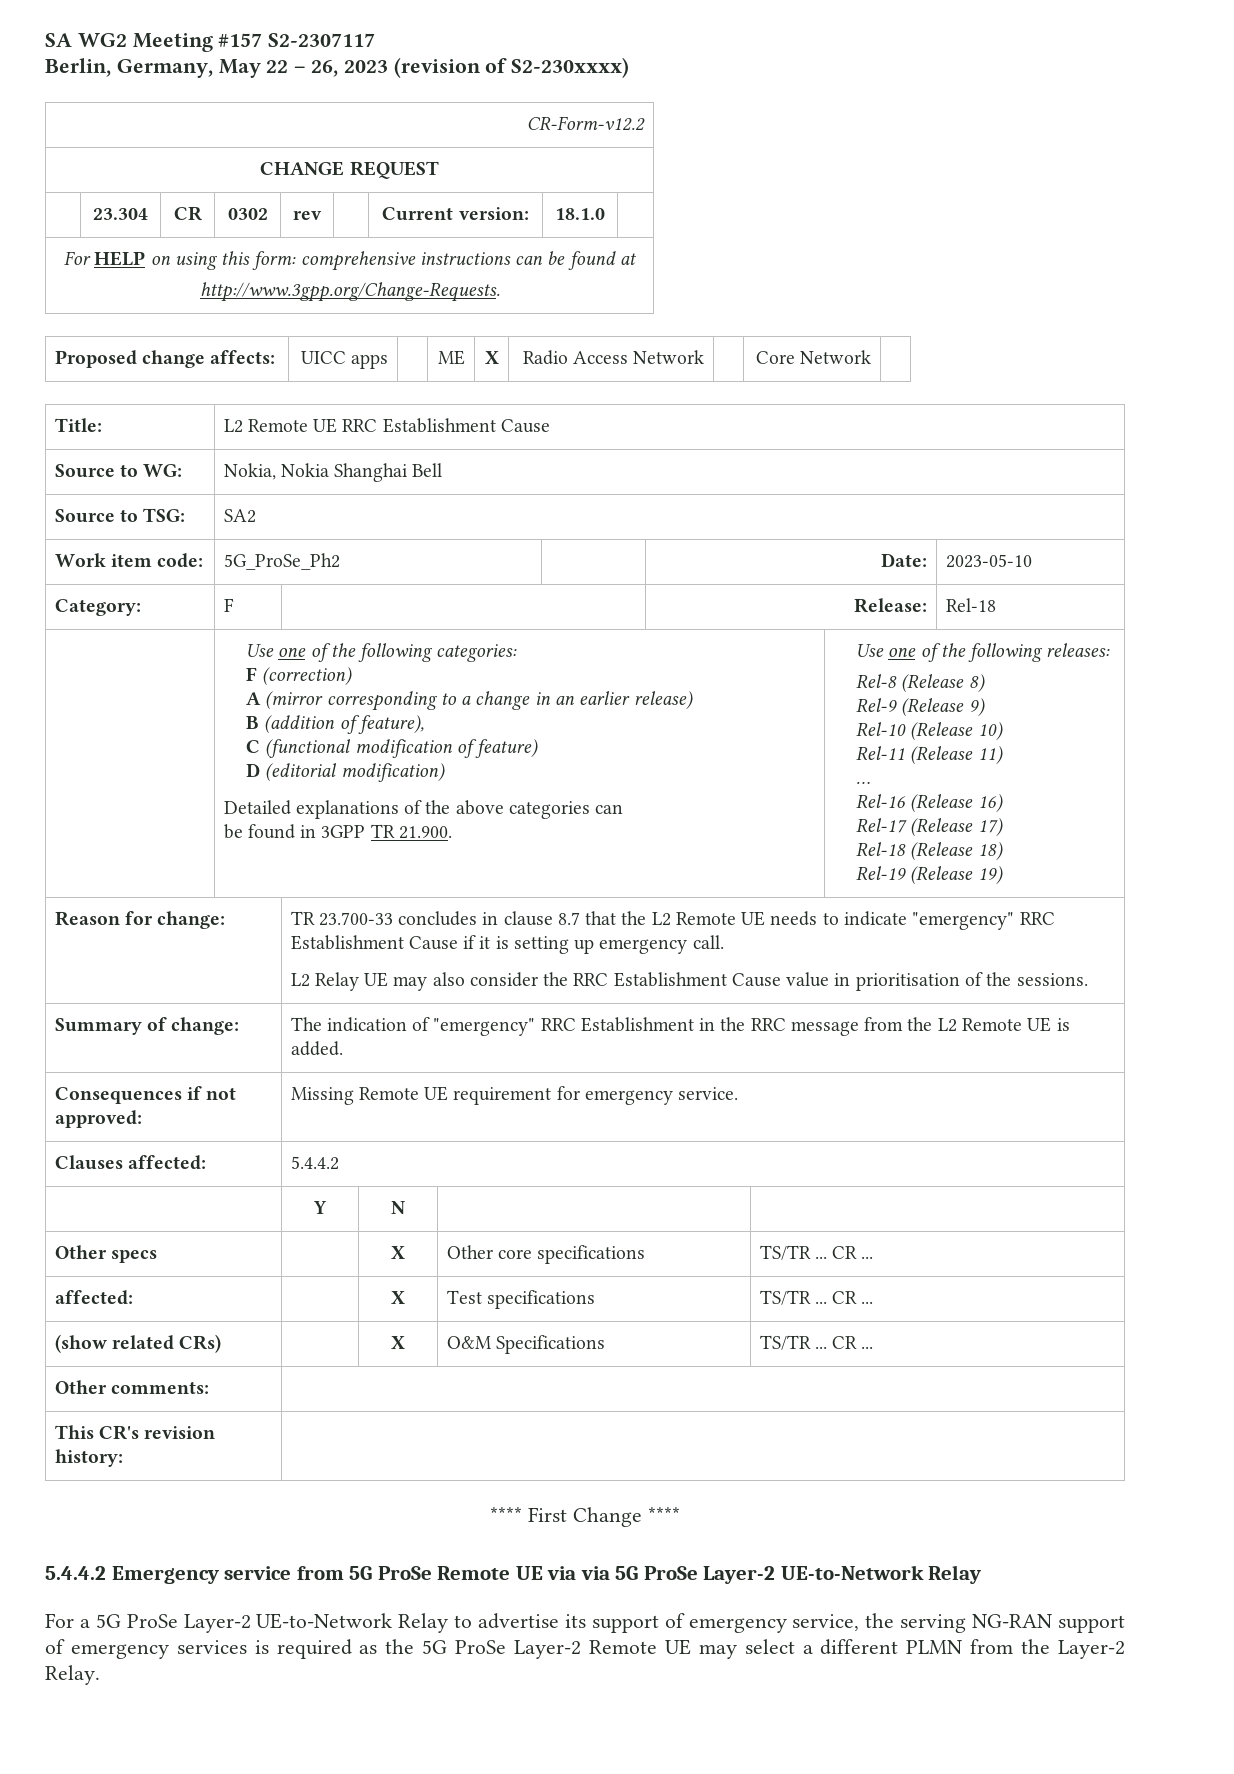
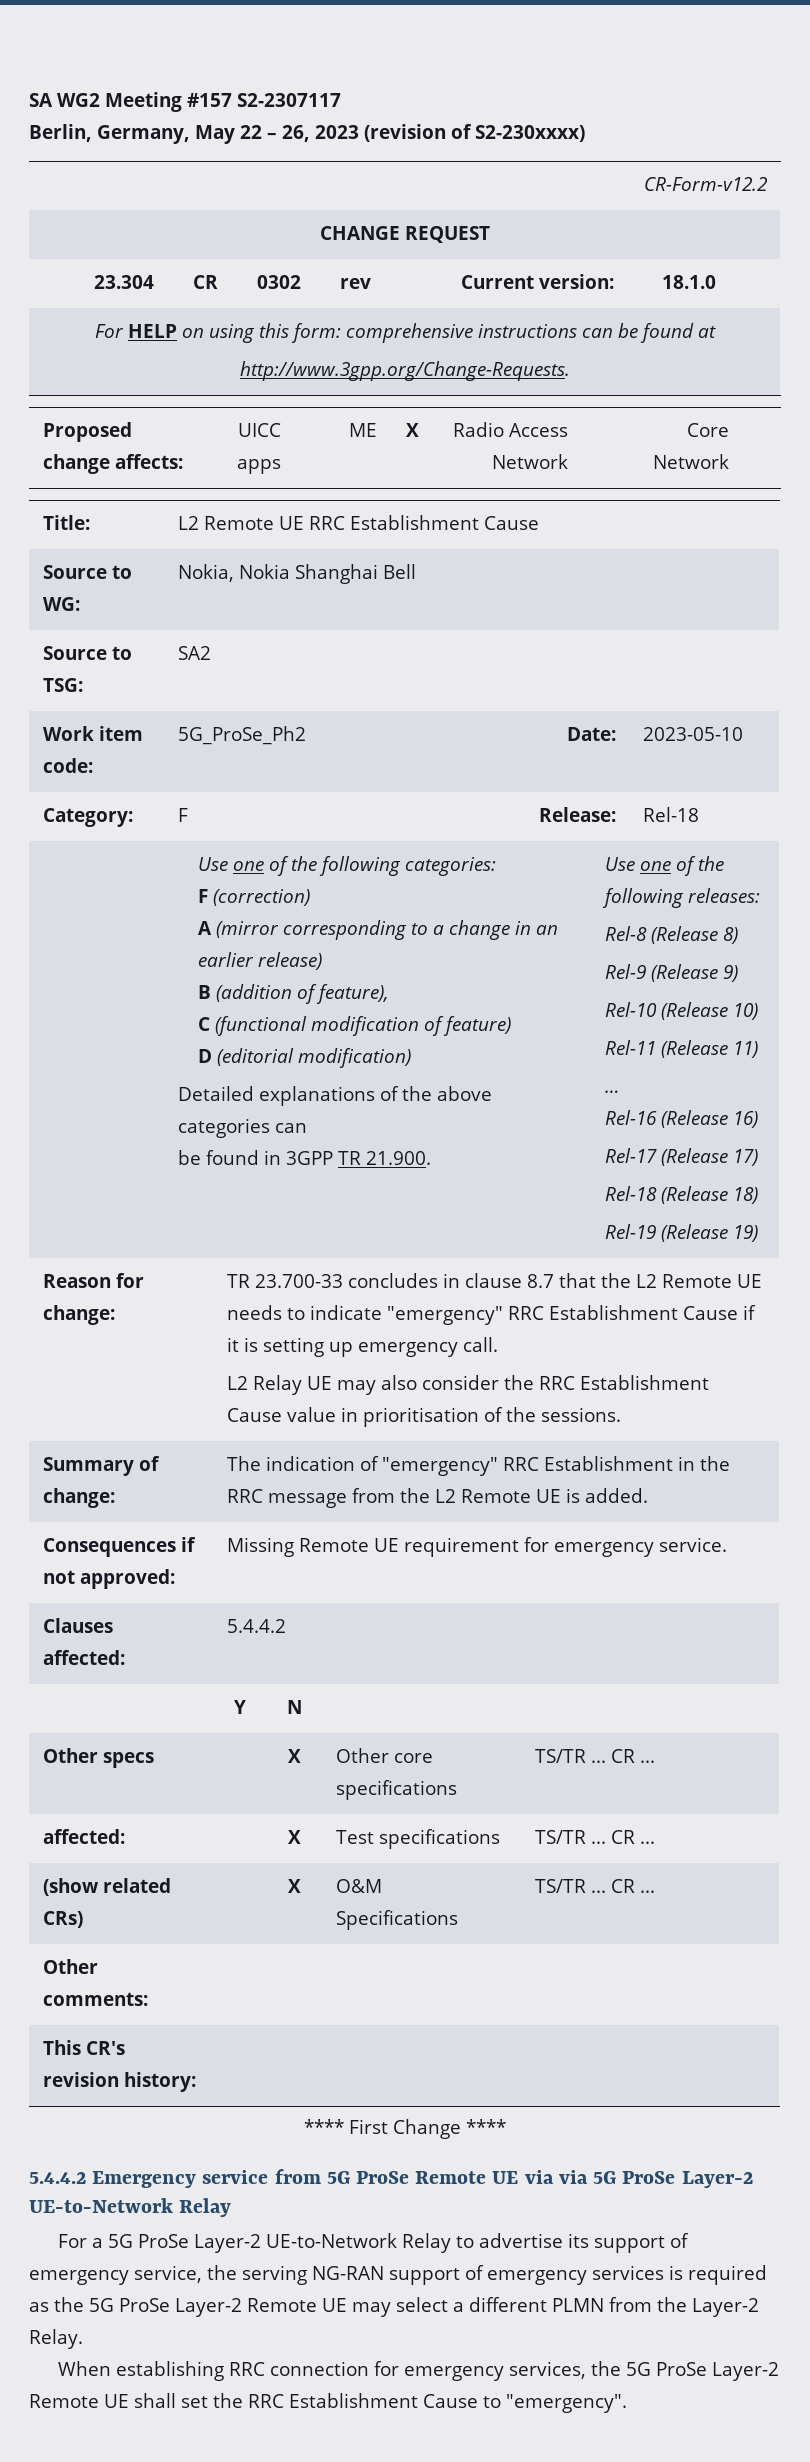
(100, 1675) none -> [57,2361,779,2381] [29,2393,627,2413] // When establishing RRC connection for emergency services, the 5G ProSe Layer-2 Remote UE shall set the RRC Establishment Cause to "emergency".

